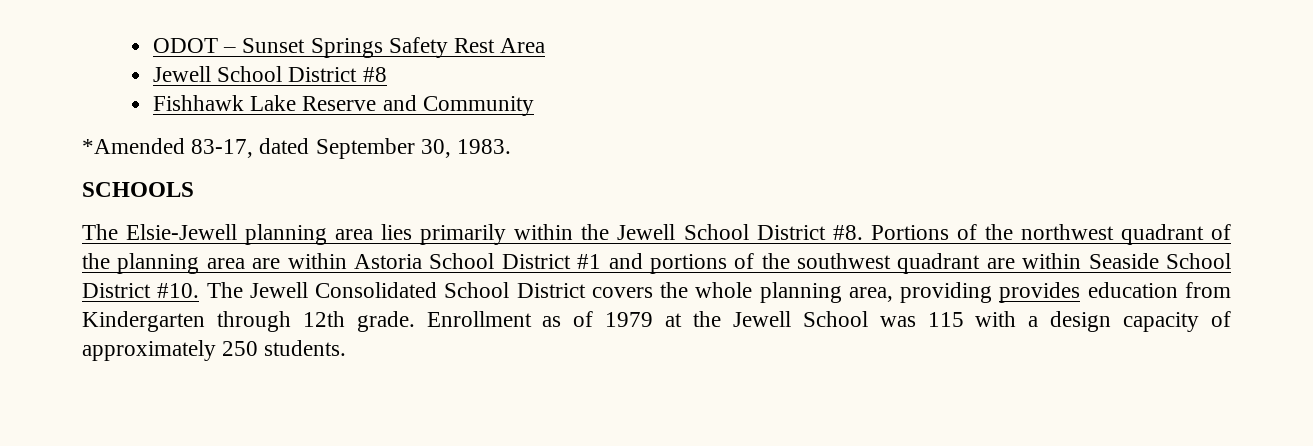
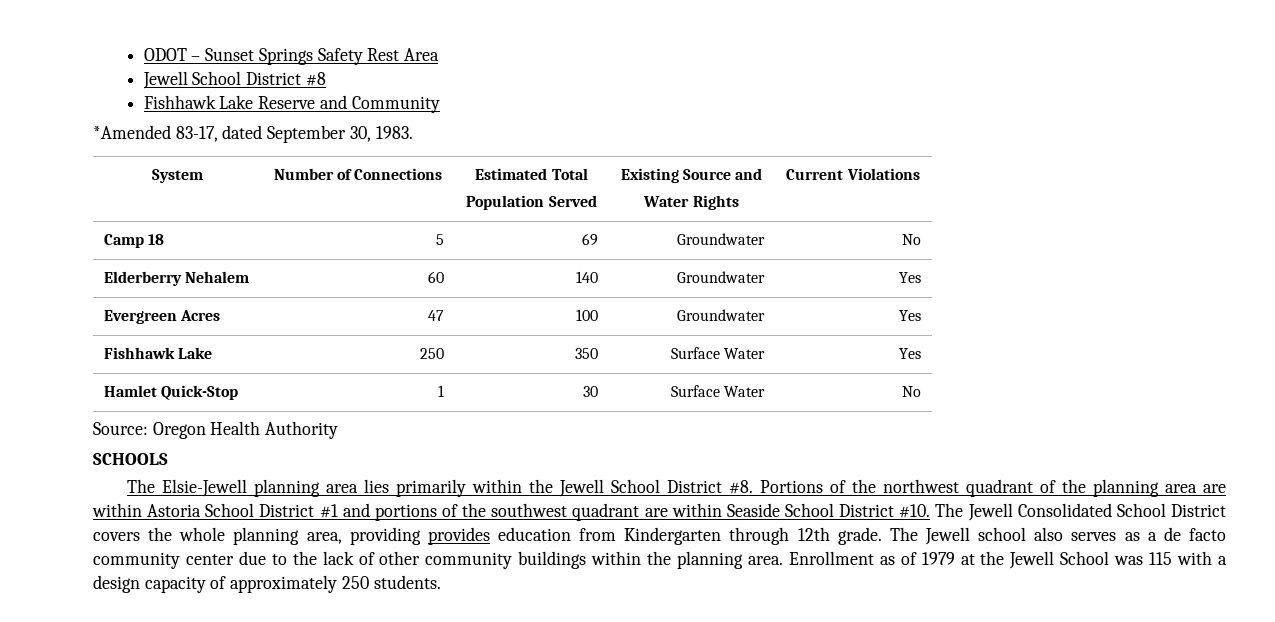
(512, 146) none -> [152,169,203,183] [273,168,443,180] [475,168,588,180] [466,195,597,210] [620,168,763,183] [643,195,739,210] [786,168,920,180] [103,234,164,248] [436,234,445,245] [582,233,599,246] [677,233,766,245] [902,234,922,245] [103,271,249,286] [428,271,445,283] [576,271,599,283] [677,271,766,283] [899,272,922,283] [103,310,220,324] [428,310,445,321] [576,309,599,321] [677,309,766,321] [899,310,922,321] [103,347,212,359] [420,348,445,359] [575,348,599,359] [671,347,766,359] [899,348,922,359] [103,385,238,400] [438,385,445,397] [583,386,599,397] [671,385,766,397] [902,386,922,397] [93,421,339,439] // System | Number of Connections | Estimated Total // Population Served | Existing Source and // Water Rights | Current Violations // Camp 18 | 5 | 69 | Groundwater | No // Elderberry Nehalem | 60 | 140 | Groundwater | Yes // Evergreen Acres | 47 | 100 | Groundwater | Yes // Fishhawk Lake | 250 | 350 | Surface Water | Yes // Hamlet Quick-Stop | 1 | 30 | Surface Water | No // Source: Oregon Health Authority
(415, 321) none -> [889,527,1226,545] [93,551,783,569] The Jewell school also serves as a de facto community center due to the lack of other community buildings within the planning area.

